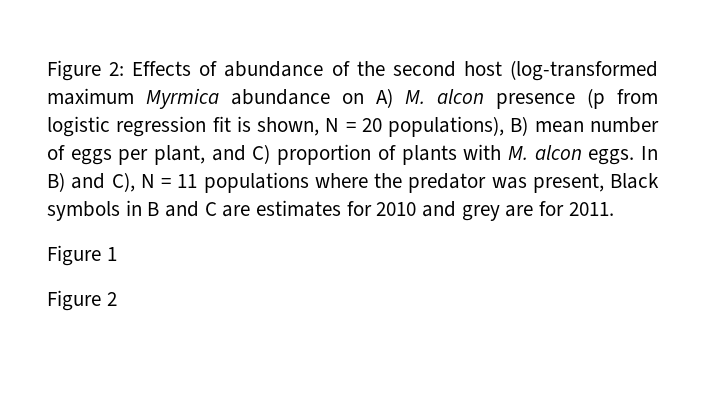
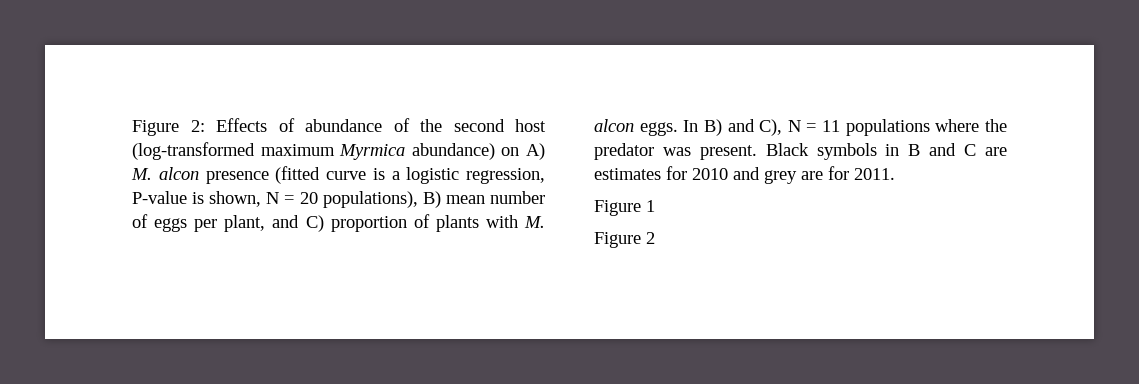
[231,89,330,105] abundance -> [411,143,495,160] abundance)
[587,88,658,109] [47,116,231,137] (p from logistic regression fit -> [275,166,545,184] [132,191,187,204] (fitted curve is a logistic regression, P-value
[532,173,604,193] present, -> [699,145,757,160] present.

